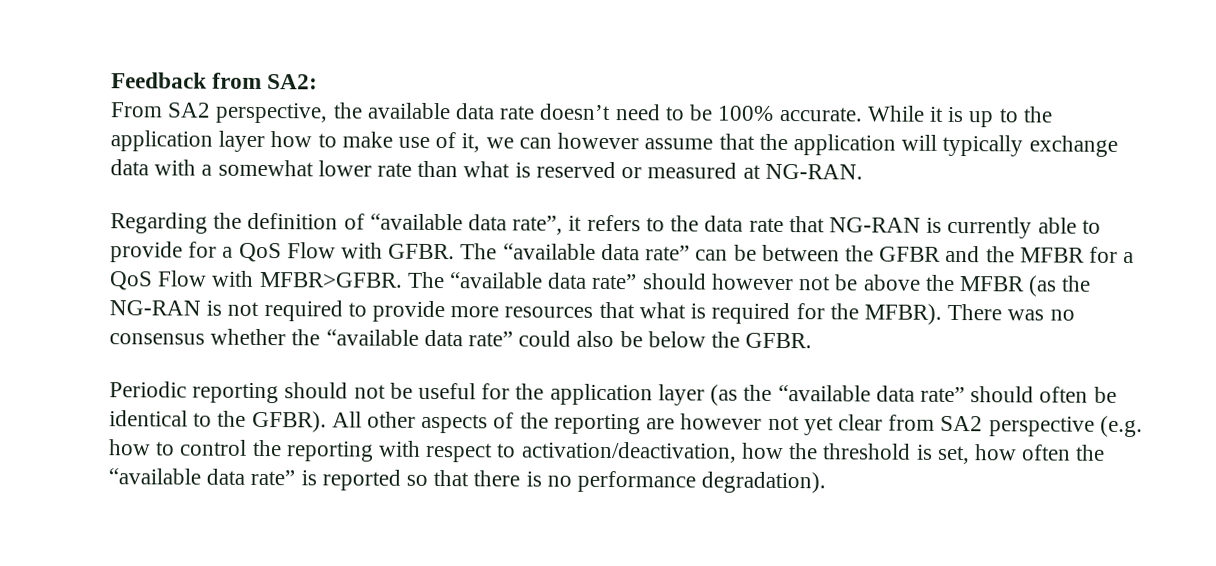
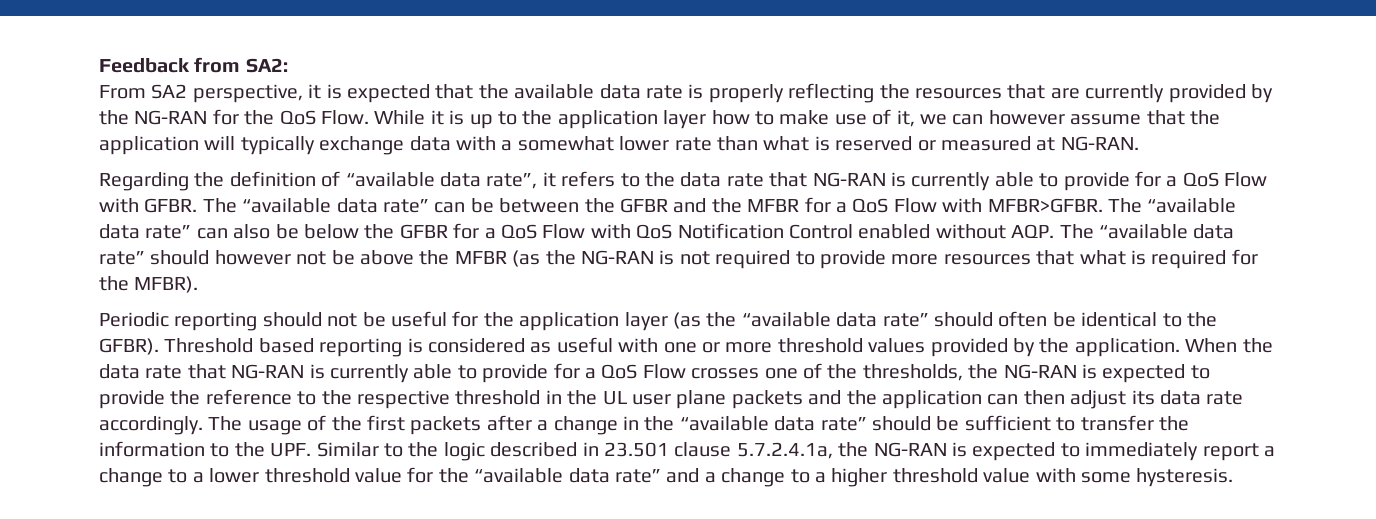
[332,102,863,122] the available data rate doesn’t need to be 100% accurate. -> [308,83,1273,103] [99,109,369,125] it is expected that the available data rate is properly reflecting the resources that are currently provided by the NG-RAN for the QoS Flow.
(638, 281) none -> [196,223,1235,239] [99,251,145,265] can also be below the GFBR for a QoS Flow with QoS Notification Control enabled without AQP. The “available data rate”
[947,303,1075,321] [109,328,813,349] There was no consensus whether the “available data rate” could also be below the GFBR. -> (199, 284) none
[331,411,1143,438] [109,439,1106,465] [108,468,827,494] All other aspects of the reporting are however not yet clear from SA2 perspective (e.g. how to control the reporting with respect to activation/deactivation, how the threshold is set, how often the “available data rate” is reported so that there is no performance degradation). -> [164,337,1273,357] [99,363,1210,383] [99,389,1244,409] [99,415,1189,435] [99,441,1275,461] [99,467,1234,487] Threshold based reporting is considered as useful with one or more threshold values provided by the application. When the data rate that NG-RAN is currently able to provide for a QoS Flow crosses one of the thresholds, the NG-RAN is expected to provide the reference to the respective threshold in the UL user plane packets and the application can then adjust its data rate accordingly. The usage of the first packets after a change in the “available data rate” should be sufficient to transfer the information to the UPF. Similar to the logic described in 23.501 clause 5.7.2.4.1a, the NG-RAN is expected to immediately report a change to a lower threshold value for the “available data rate” and a change to a higher threshold value with some hysteresis.

